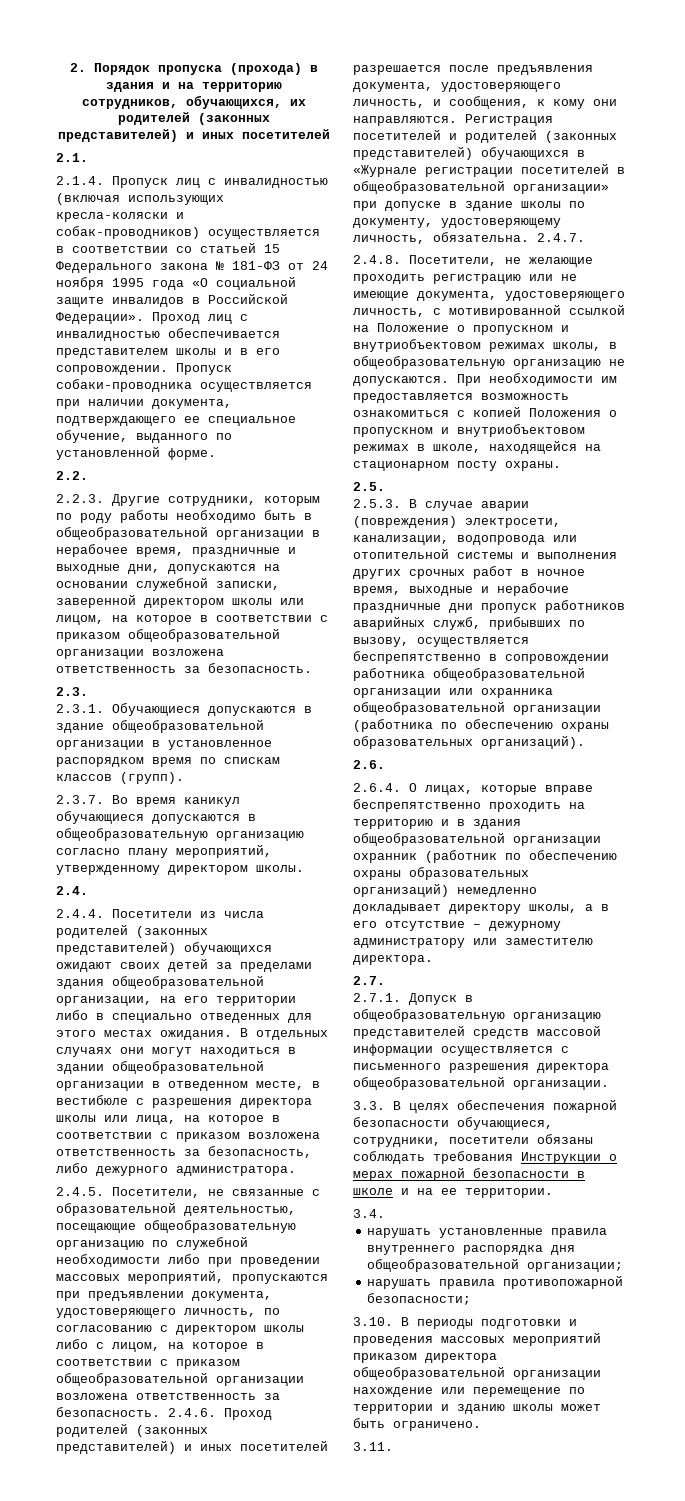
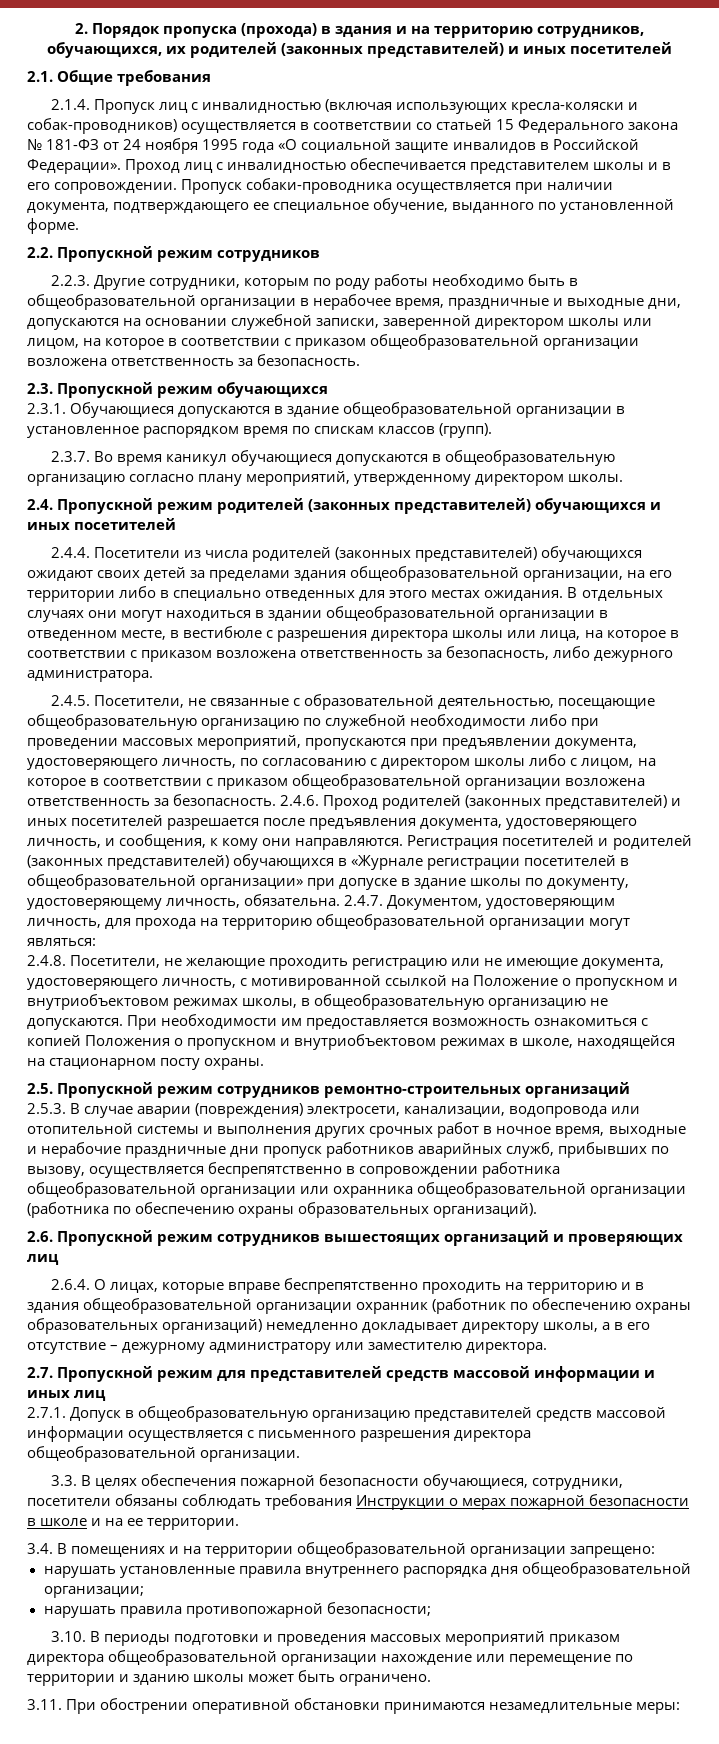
(88, 157) none -> [57,70,212,86] Общие требования
(88, 475) none -> [57,246,321,262] Пропускной режим сотрудников
(88, 691) none -> [57,382,329,398] Пропускной режим обучающихся
(88, 890) none -> [57,498,662,514] [27,518,177,530] Пропускной режим родителей (законных представителей) обучающихся и иных посетителей
(585, 237) none -> [387,895,616,910] [27,914,631,930] [27,938,96,946] Документом, удостоверяющим личность, для прохода на территорию общеобразовательной организации могут являться:
(385, 486) none -> [57,1082,631,1098] Пропускной режим сотрудников ремонтно-строительных организаций
(385, 764) none -> [57,1230,684,1246] [27,1254,59,1265] Пропускной режим сотрудников вышестоящих организаций и проверяющих лиц
(385, 980) none -> [57,1366,656,1382] [27,1390,107,1401] Пропускной режим для представителей средств массовой информации и иных лиц
(385, 1213) none -> [57,1542,656,1558] В помещениях и на территории общеобразовательной организации запрещено:
(393, 1446) none -> [66,1698,681,1714] При обострении оперативной обстановки принимаются незамедлительные меры:

